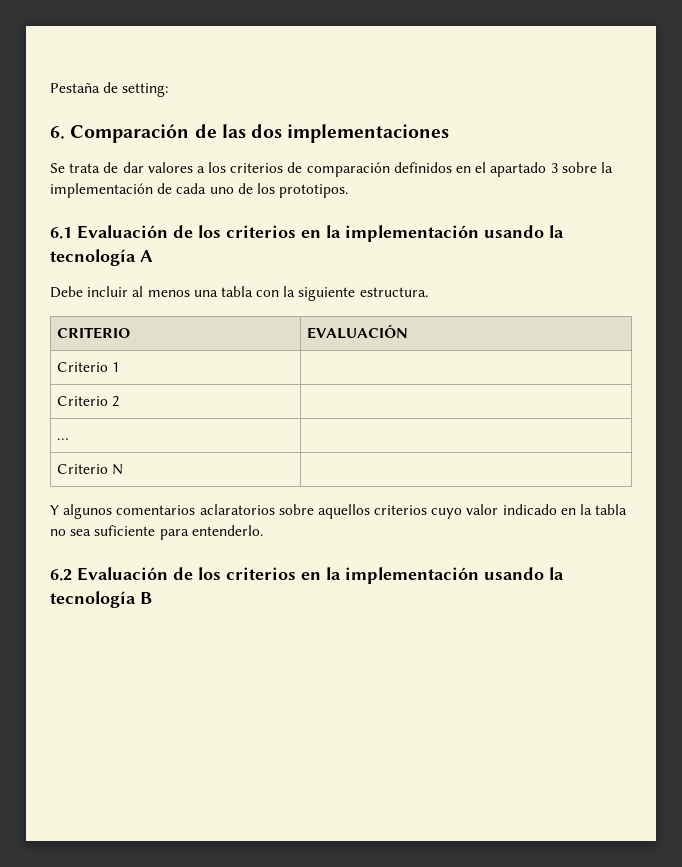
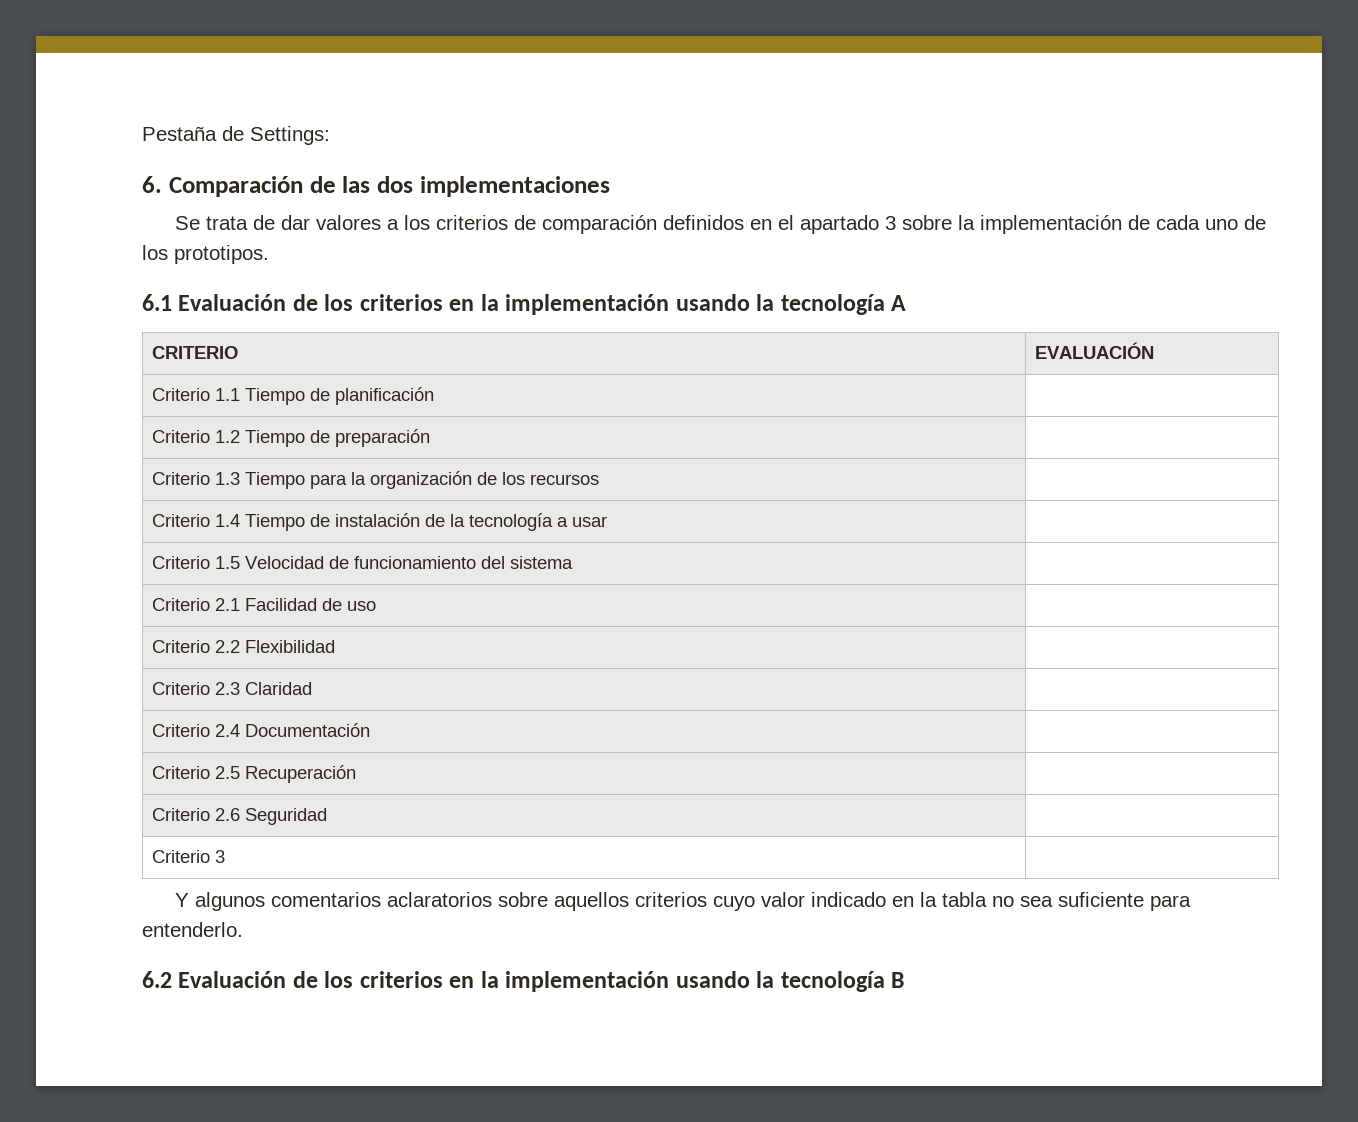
[122,83,169,97] setting: -> [250,126,330,145] Settings:
[50,286,428,301] [56,327,130,339] [306,324,408,339] [56,362,119,372] [56,396,119,407] [56,438,69,440] [56,464,123,475] // Debe incluir al menos una tabla con la siguiente estructura. // CRITERIO | EVALUACIÓN // Criterio 1 | // Criterio 2 | // … | // Criterio N -> [151,346,238,359] [1034,342,1154,359] [151,387,434,405] [151,429,430,447] [151,471,599,489] [151,513,607,531] [151,556,573,569] [151,598,376,611] [151,640,335,653] [151,682,312,695] [151,723,370,737] [151,765,356,783] [151,808,327,825] [151,850,225,863] // CRITERIO | EVALUACIÓN // Criterio 1.1 Tiempo de planificación | // Criterio 1.2 Tiempo de preparación | // Criterio 1.3 Tiempo para la organización de los recursos | // Criterio 1.4 Tiempo de instalación de la tecnología a usar | // Criterio 1.5 Velocidad de funcionamiento del sistema | // Criterio 2.1 Facilidad de uso | // Criterio 2.2 Flexibilidad | // Criterio 2.3 Claridad | // Criterio 2.4 Documentación | // Criterio 2.5 Recuperación | // Criterio 2.6 Seguridad | // Criterio 3

